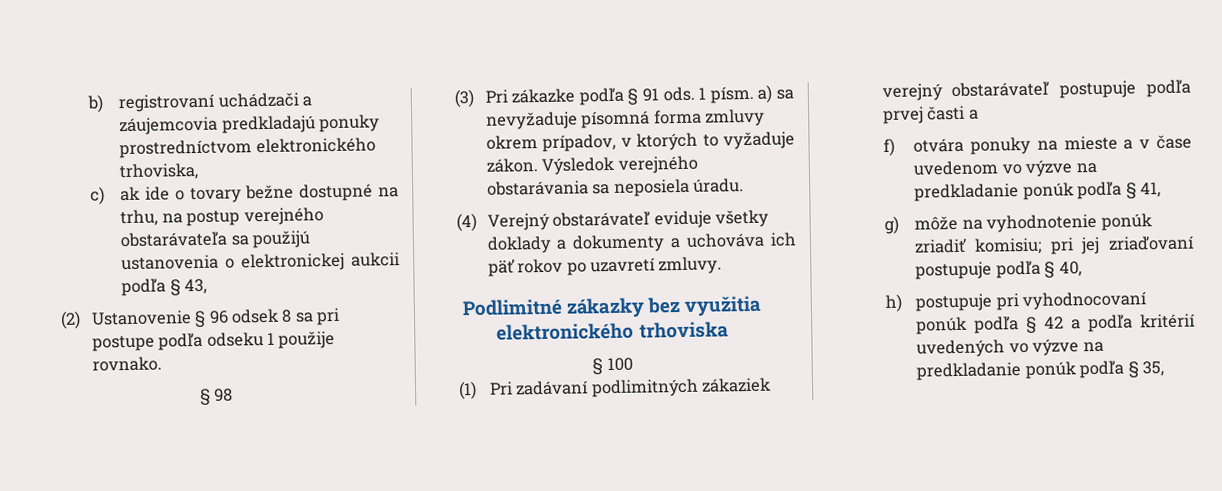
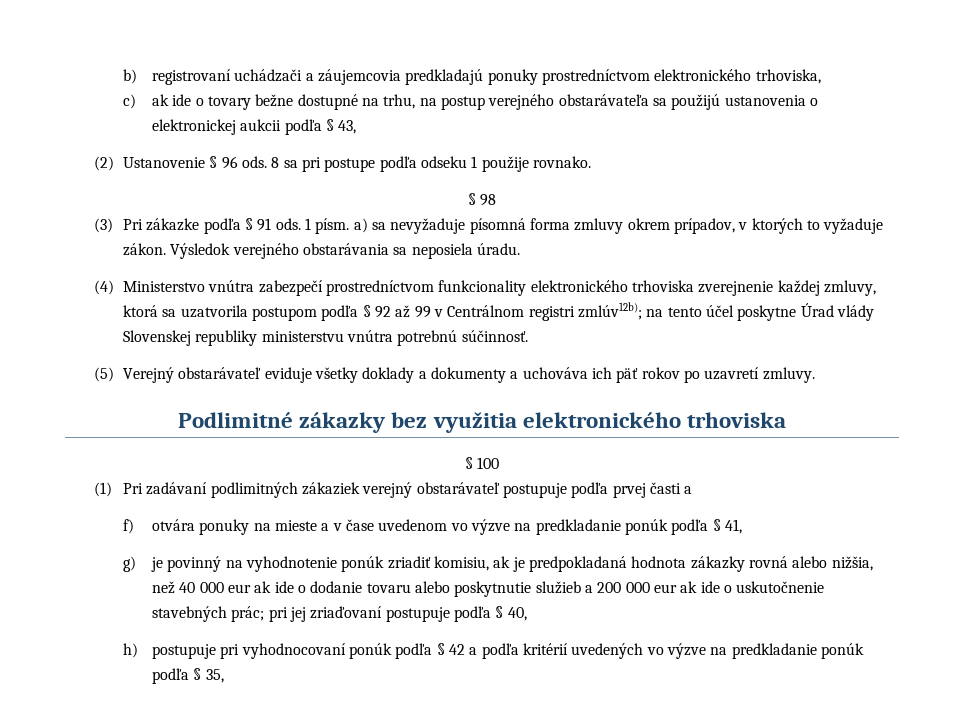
[230,308,280,324] odsek -> [242,156,268,168] ods.
(477, 222) none -> [123,280,876,296] [123,302,874,321] [123,330,528,346] [94,367,115,382] Ministerstvo vnútra zabezpečí prostredníctvom funkcionality elektronického trhoviska zverejnenie každej zmluvy, ktorá sa uzatvorila postupom podľa § 92 až 99 v Centrálnom registri zmlúv12b); na tento účel poskytne Úrad vlády Slovenskej republiky ministerstvu vnútra potrebnú súčinnosť. // (5)
[914,215,959,231] môže -> [151,556,222,572] je povinný
[974,237,1043,255] komisiu; -> [434,556,873,572] [152,581,825,597] [152,606,265,622] komisiu, ak je predpokladaná hodnota zákazky rovná alebo nižšia, než 40 000 eur ak ide o dodanie tovaru alebo poskytnutie služieb a 200 000 eur ak ide o uskutočnenie stavebných prác;

